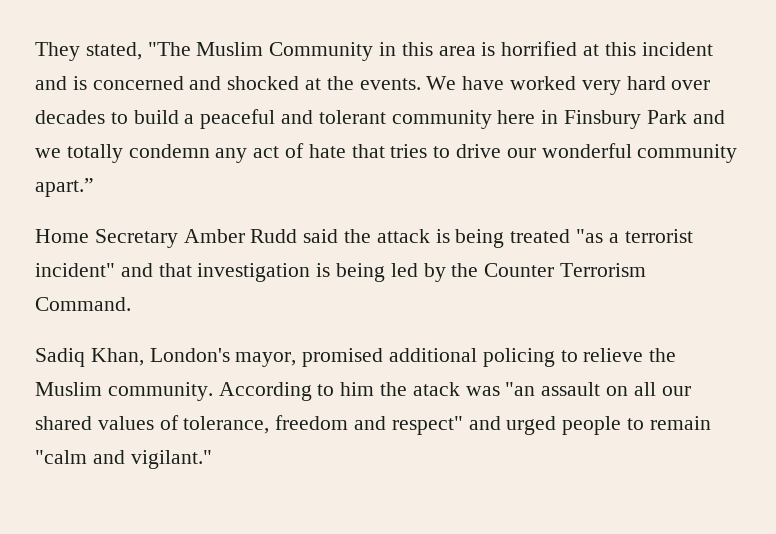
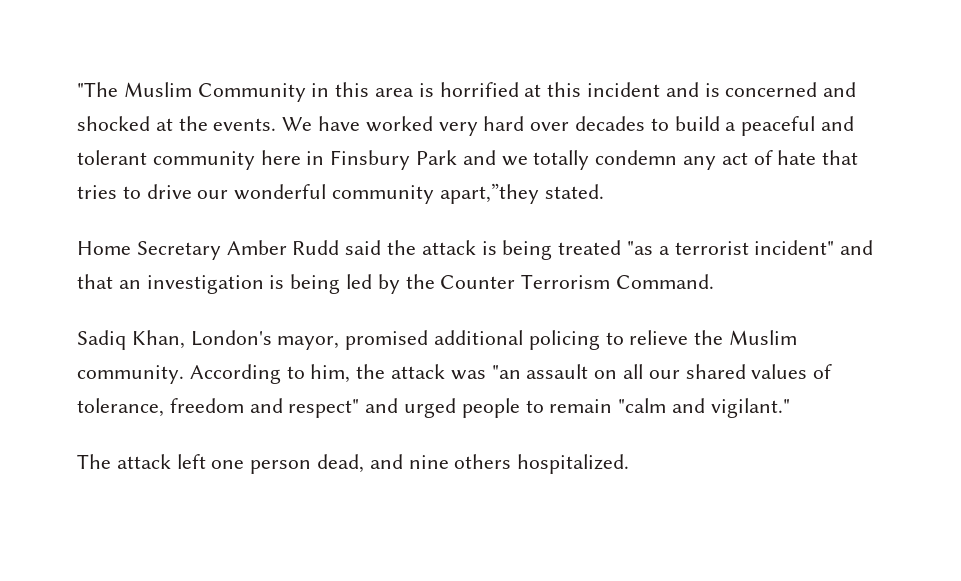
[35,42,142,61] They stated, -> (77, 89) none
[35,178,94,197] apart.” -> [439,183,604,204] apart,”they stated.
(192, 270) none -> [118,280,141,289] an
[340,382,460,396] him the atack -> [310,364,446,383] him, the attack
(212, 459) none -> [77,454,630,474] // The attack left one person dead, and nine others hospitalized.

